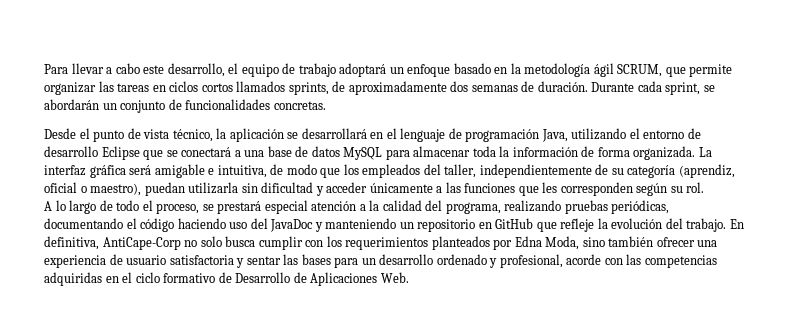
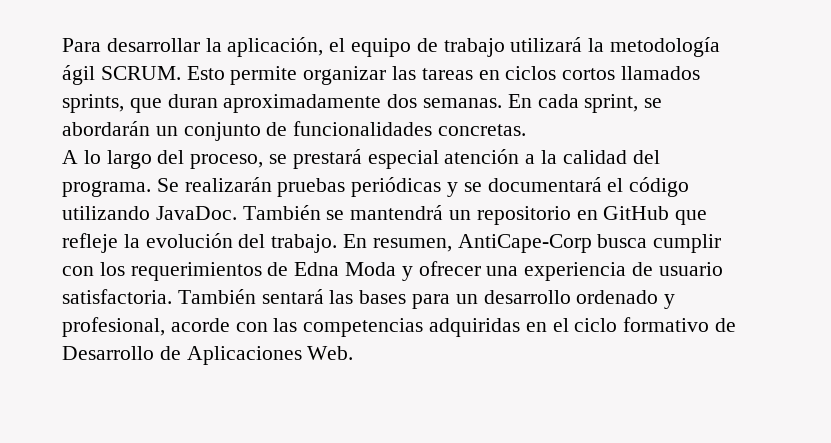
[71,63,508,77] llevar a cabo este desarrollo, el equipo de trabajo adoptará un enfoque basado en -> [106,37,583,57] desarrollar la aplicación, el equipo de trabajo utilizará
[617,64,686,77] SCRUM, que -> [100,66,225,80] SCRUM. Esto
[332,81,635,95] de aproximadamente dos semanas de duración. Durante -> [129,94,532,113] que duran aproximadamente dos semanas. En
[44,128,701,142] [44,146,712,160] [44,164,735,178] [44,182,705,196] // Desde el punto de vista técnico, la aplicación se desarrollará en el lenguaje de programación Java, utilizando el entorno de desarrollo Eclipse que se conectará a una base de datos MySQL para almacenar toda la información de forma organizada. La interfaz gráfica será amigable e intuitiva, de modo que los empleados del taller, independientemente de su categoría (aprendiz, oficial o maestro), puedan utilizarla sin dificultad y acceder únicamente a las funciones que les corresponden según su rol. -> (527, 130) none
[99,200,153,211] de todo el -> [157,150,185,164] del
[445,200,670,214] [44,218,397,232] programa, realizando pruebas periódicas, documentando el código haciendo uso del JavaDoc y manteniendo -> [62,177,690,197] [62,205,444,220] programa. Se realizarán pruebas periódicas y se documentará el código utilizando JavaDoc. También se mantendrá
[44,236,222,250] definitiva, AntiCape-Corp no solo -> [372,234,592,253] resumen, AntiCape-Corp
[431,236,654,250] planteados por Edna Moda, sino también -> [267,262,413,281] de Edna Moda y
[169,255,281,268] satisfactoria y sentar -> [62,289,324,304] satisfactoria. También sentará

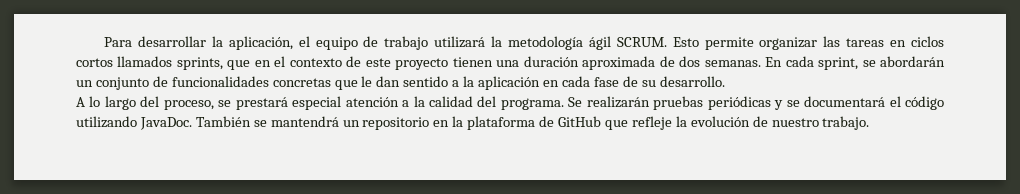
[167,94,382,113] duran aproximadamente -> [254,56,675,70] en el contexto de este proyecto tienen una duración aproximada de
[438,124,527,136] concretas. -> [272,76,725,90] concretas que le dan sentido a la aplicación en cada fase de su desarrollo.
(598, 215) none -> [452,116,555,130] la plataforma de
[238,234,722,253] [62,261,723,281] [62,289,676,309] [62,317,737,337] [62,346,354,365] del trabajo. En resumen, AntiCape-Corp busca cumplir con los requerimientos de Edna Moda y ofrecer una experiencia de usuario satisfactoria. También sentará las bases para un desarrollo ordenado y profesional, acorde con las competencias adquiridas en el ciclo formativo de Desarrollo de Aplicaciones Web. -> [752,116,870,130] de nuestro trabajo.

